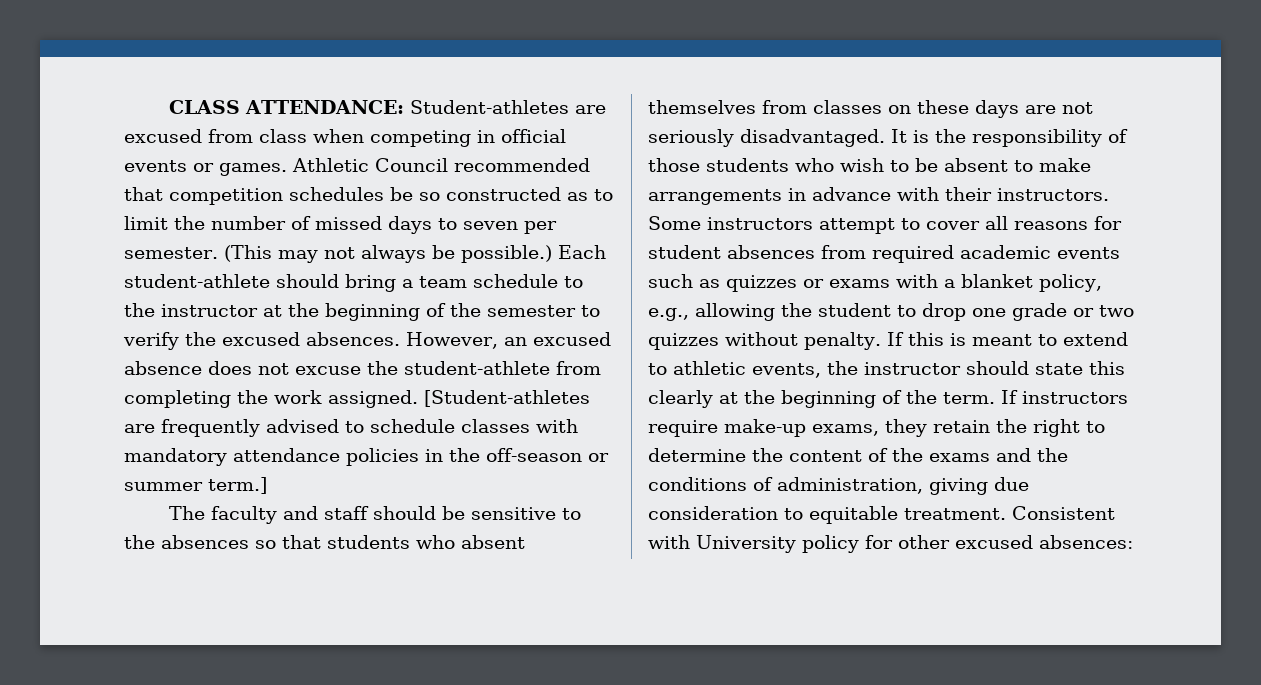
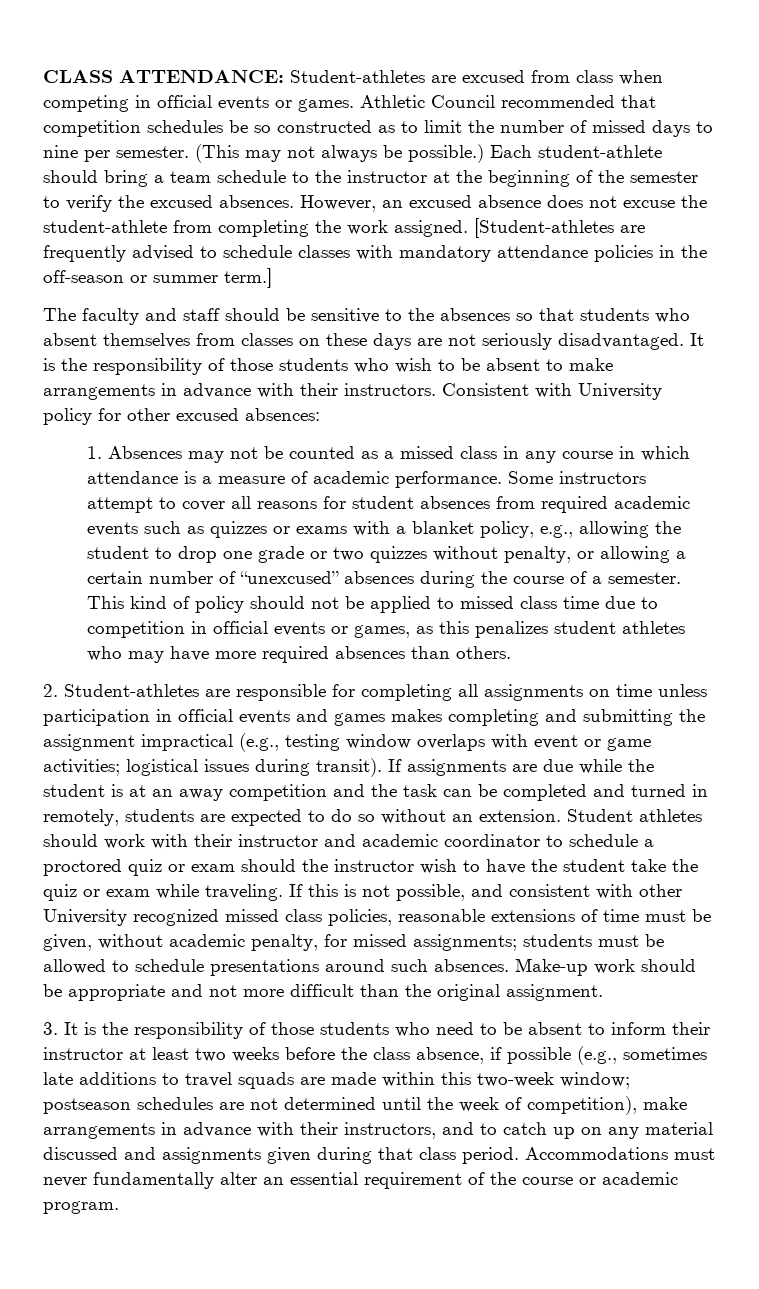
[463,221,518,230] seven -> [43,145,78,158] nine
(1109, 194) none -> [442,383,662,400] [43,408,320,425] [87,446,691,463] [87,471,503,488] Consistent with University policy for other excused absences: // 1. Absences may not be counted as a missed class in any course in which attendance is a measure of academic performance.
[804,332,1128,350] [648,361,1125,378] [648,390,1128,408] [648,419,1105,437] [648,448,1068,462] [648,477,1029,495] [648,506,1115,524] [648,535,1133,553] penalty. If this is meant to extend to athletic events, the instructor should state this clearly at the beginning of the term. If instructors require make-up exams, they retain the right to determine the content of the exams and the conditions of administration, giving due consideration to equitable treatment. Consistent with University policy for other excused absences: -> [504,546,687,563] [87,571,682,588] [87,596,659,613] [87,621,686,638] [87,646,512,663] [43,684,707,701] [43,709,705,726] [43,733,651,752] [43,758,654,777] [43,784,708,801] [43,809,702,826] [43,834,654,849] [43,859,698,876] [43,884,682,901] [43,909,711,926] [43,934,664,951] [43,958,696,976] [43,984,603,1001] [43,1022,710,1039] [43,1046,707,1065] [43,1072,630,1089] [43,1096,687,1115] [43,1122,713,1139] [43,1147,715,1164] [43,1172,678,1189] [43,1201,119,1214] penalty, or allowing a certain number of “unexcused” absences during the course of a semester. This kind of policy should not be applied to missed class time due to competition in official events or games, as this penalizes student athletes who may have more required absences than others. // 2. Student-athletes are responsible for completing all assignments on time unless participation in official events and games makes completing and submitting the assignment impractical (e.g., testing window overlaps with event or game activities; logistical issues during transit). If assignments are due while the student is at an away competition and the task can be completed and turned in remotely, students are expected to do so without an extension. Student athletes should work with their instructor and academic coordinator to schedule a proctored quiz or exam should the instructor wish to have the student take the quiz or exam while traveling. If this is not possible, and consistent with other University recognized missed class policies, reasonable extensions of time must be given, without academic penalty, for missed assignments; students must be allowed to schedule presentations around such absences. Make-up work should be appropriate and not more difficult than the original assignment. // 3. It is the responsibility of those students who need to be absent to inform their instructor at least two weeks before the class absence, if possible (e.g., sometimes late additions to travel squads are made within this two-week window; postseason schedules are not determined until the week of competition), make arrangements in advance with their instructors, and to catch up on any material discussed and assignments given during that class period. Accommodations must never fundamentally alter an essential requirement of the course or academic program.

